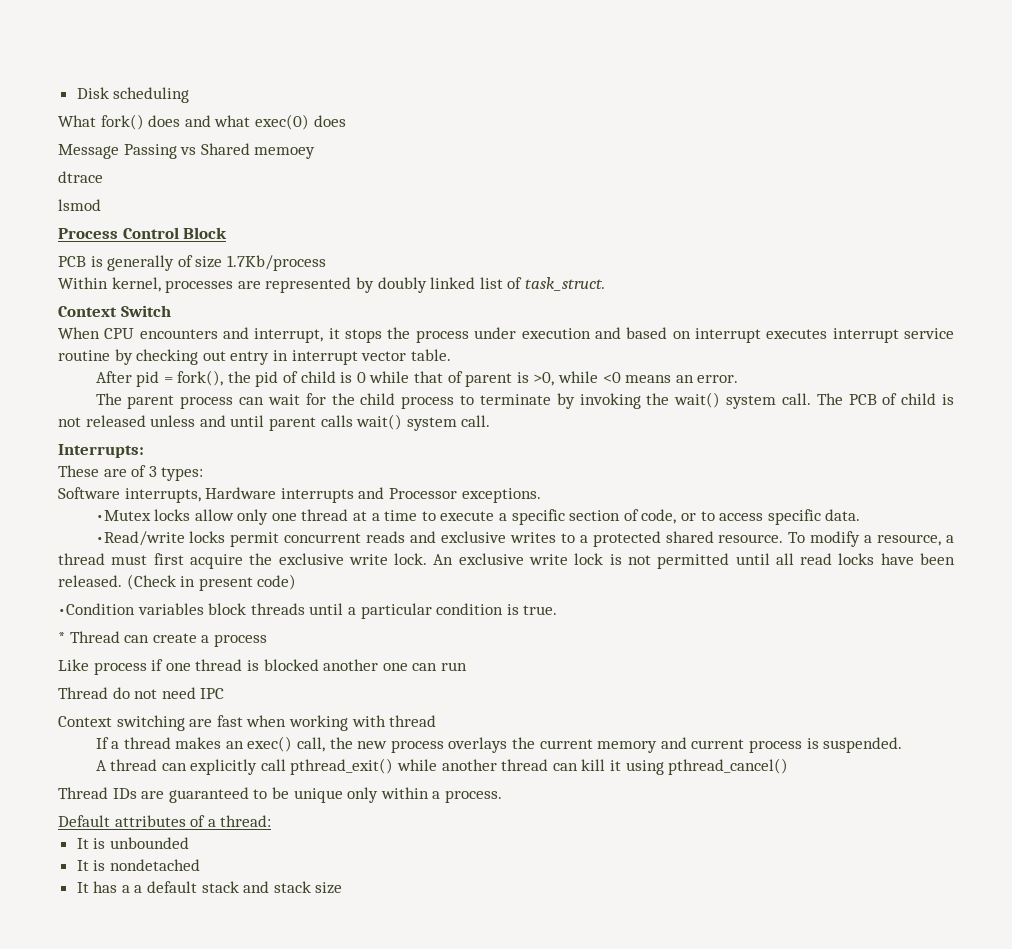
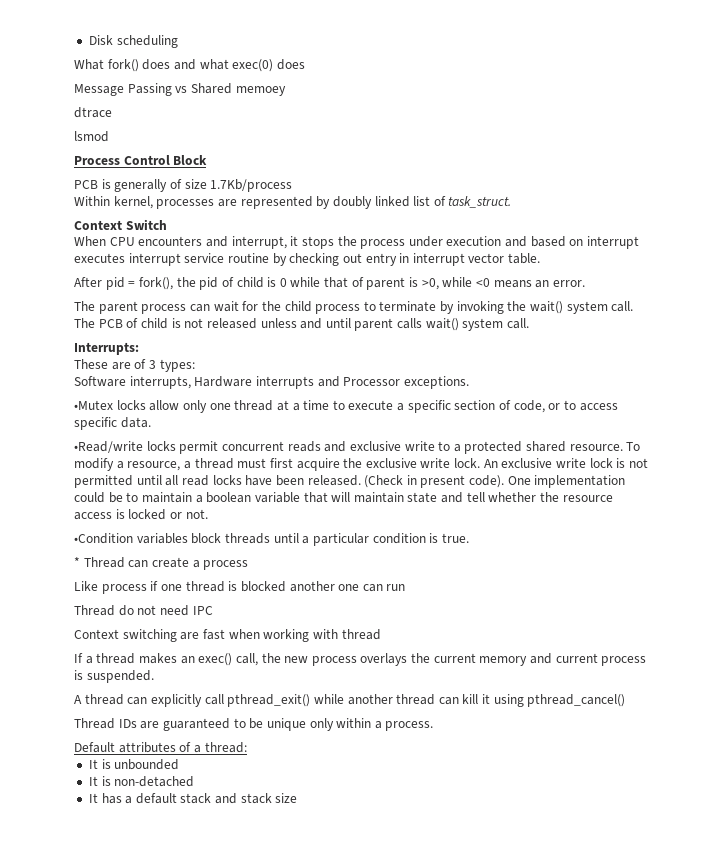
[509,532,556,543] writes -> [404,441,435,451] write
[257,574,297,590] code) -> [469,475,626,488] [74,492,613,503] [74,509,208,520] code). One implementation could be to maintain a boolean variable that will maintain state and tell whether the resource access is locked or not.
[109,859,200,871] nondetached -> [114,776,195,787] non-detached
[134,885,143,893] a -> (133, 800) none

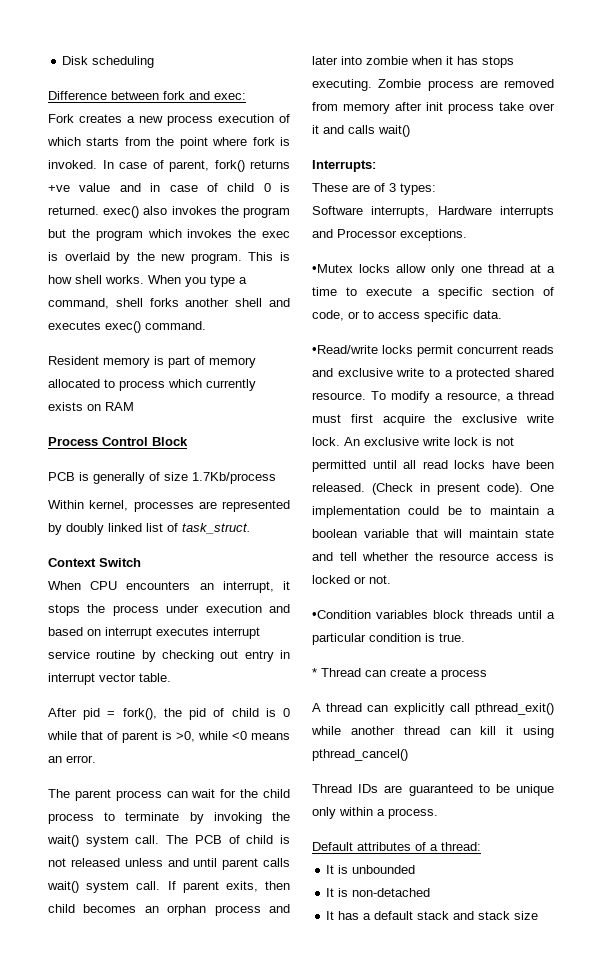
[74,59,305,72] [74,83,286,96] [74,107,112,118] [74,131,109,142] What fork() does and what exec(0) does // Message Passing vs Shared memoey // dtrace // lsmod -> [48,91,246,100] [48,114,290,126] [47,137,290,149] [48,160,290,172] [48,183,290,192] [48,206,290,218] [48,229,290,241] [48,252,290,264] [48,275,247,287] [48,298,290,309] [48,321,206,333] [48,356,256,368] [48,379,256,391] [48,402,134,411] Difference between fork and exec: // Fork creates a new process execution of which starts from the point where fork is invoked. In case of parent, fork() returns +ve value and in case of child 0 is returned. exec() also invokes the program but the program which invokes the exec is overlaid by the new program. This is how shell works. When you type a command, shell forks another shell and executes exec() command. // Resident memory is part of memory allocated to process which currently exists on RAM
[205,236,228,247] and -> [199,583,214,590] an
(530, 323) none -> [167,881,290,893] [48,904,290,916] [312,56,514,68] [312,79,554,91] [312,102,555,114] [312,125,410,137] If parent exits, then child becomes an orphan process and later into zombie when it has stops executing. Zombie process are removed from memory after init process take over it and calls wait()
[74,581,406,594] [74,605,213,616] [74,629,381,642] [74,653,647,666] [74,670,154,683] // Like process if one thread is blocked another one can run // Thread do not need IPC // Context switching are fast when working with thread // If a thread makes an exec() call, the new process overlays the current memory and current process is suspended. -> (487, 674) none

